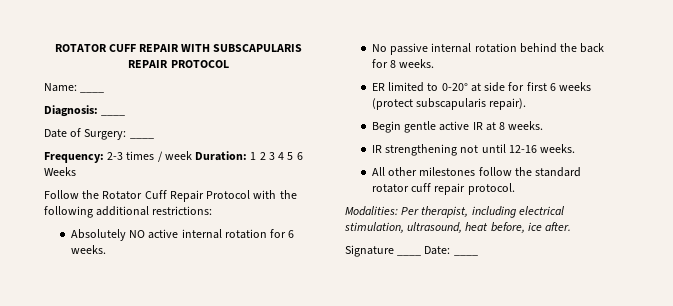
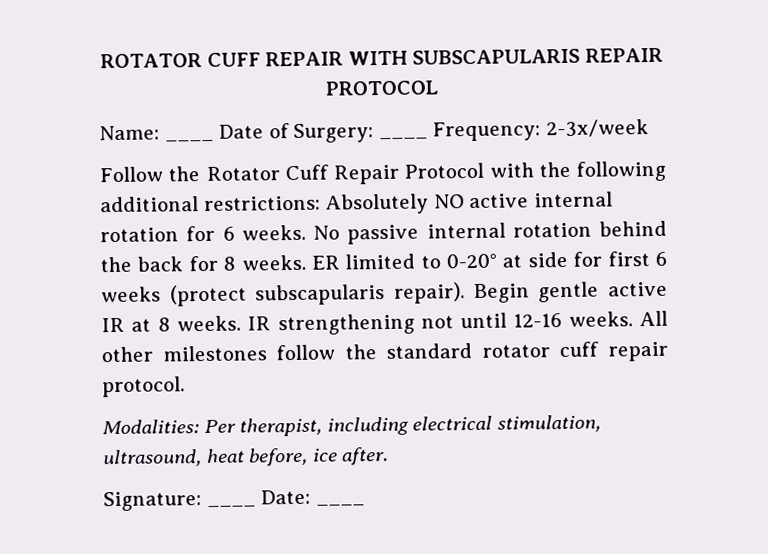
[44,105,126,117] // Diagnosis: ____ // -> (214, 140) none
[44,151,303,163] [44,167,76,176] // Frequency: 2-3 times / week Duration: 1 2 3 4 5 6 Weeks -> [432,119,649,142] Frequency: 2-3x/week
(213, 210) // -> (321, 203) none
(106, 249) // -> (306, 232) none
(435, 63) // -> (306, 262) none
(527, 104) // -> (465, 293) none
(544, 125) // -> (241, 323) none
(576, 148) // -> (633, 319) none
[345,245,394,257] Signature -> [103,491,202,512] Signature:

